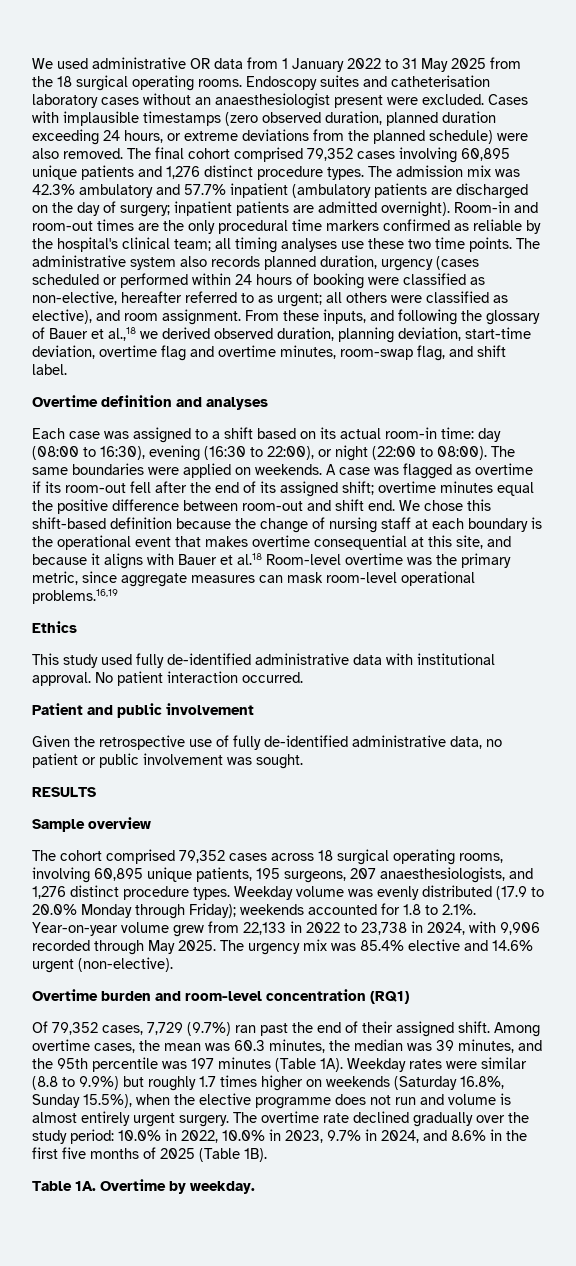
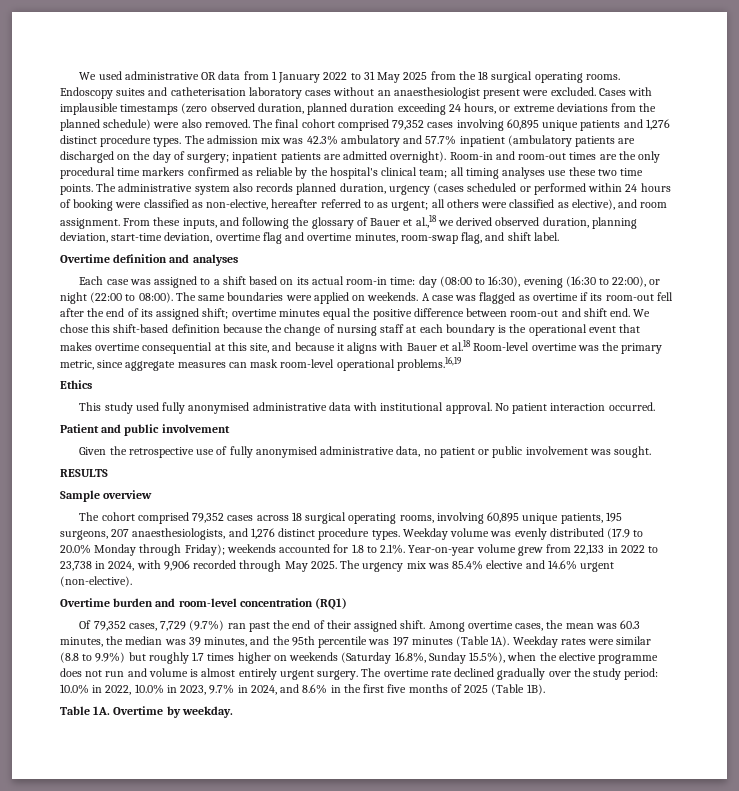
[167,653,251,665] de-identified -> [188,402,250,414] anonymised
[264,735,348,747] de-identified -> [255,446,317,458] anonymised

